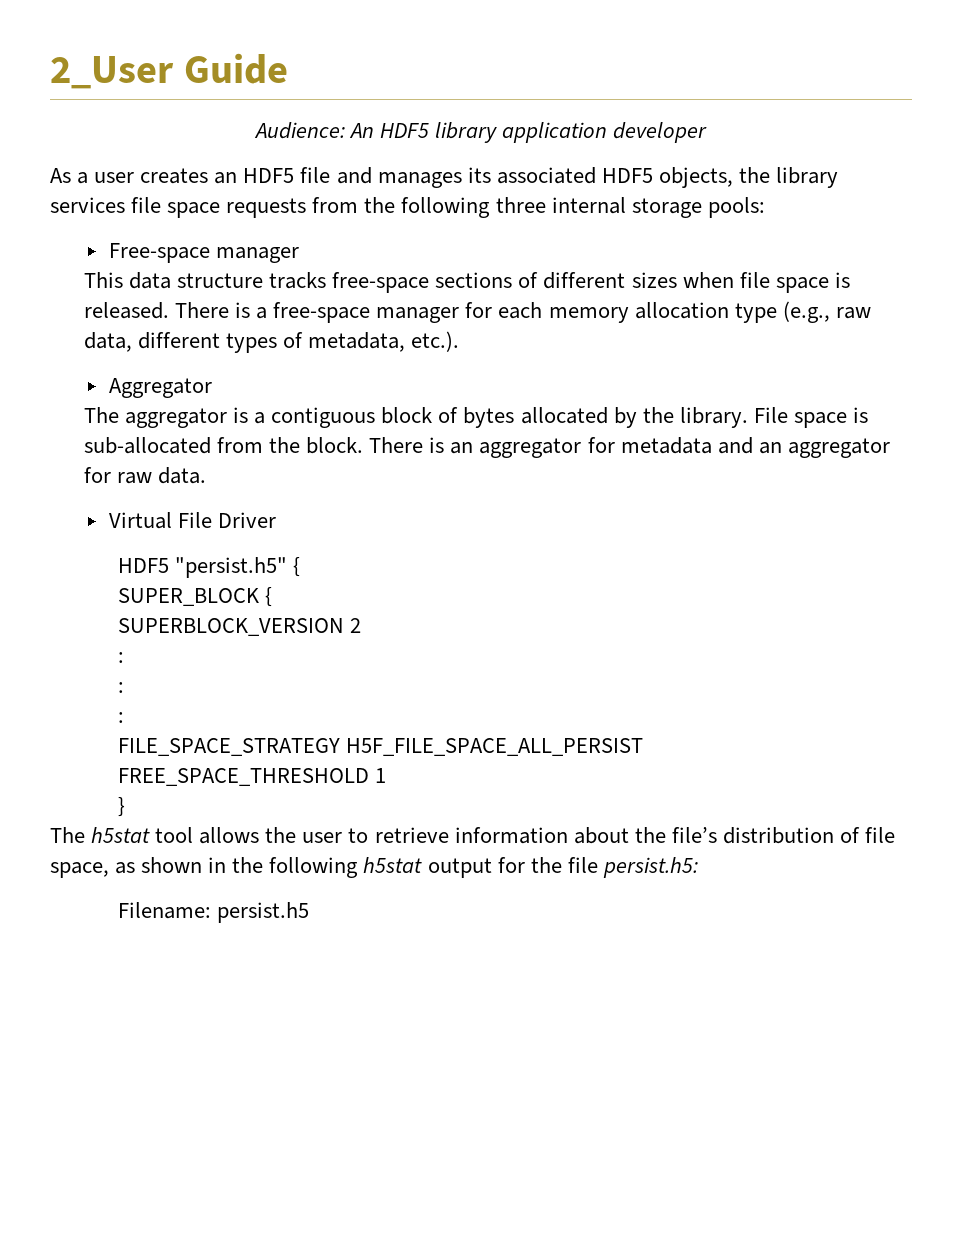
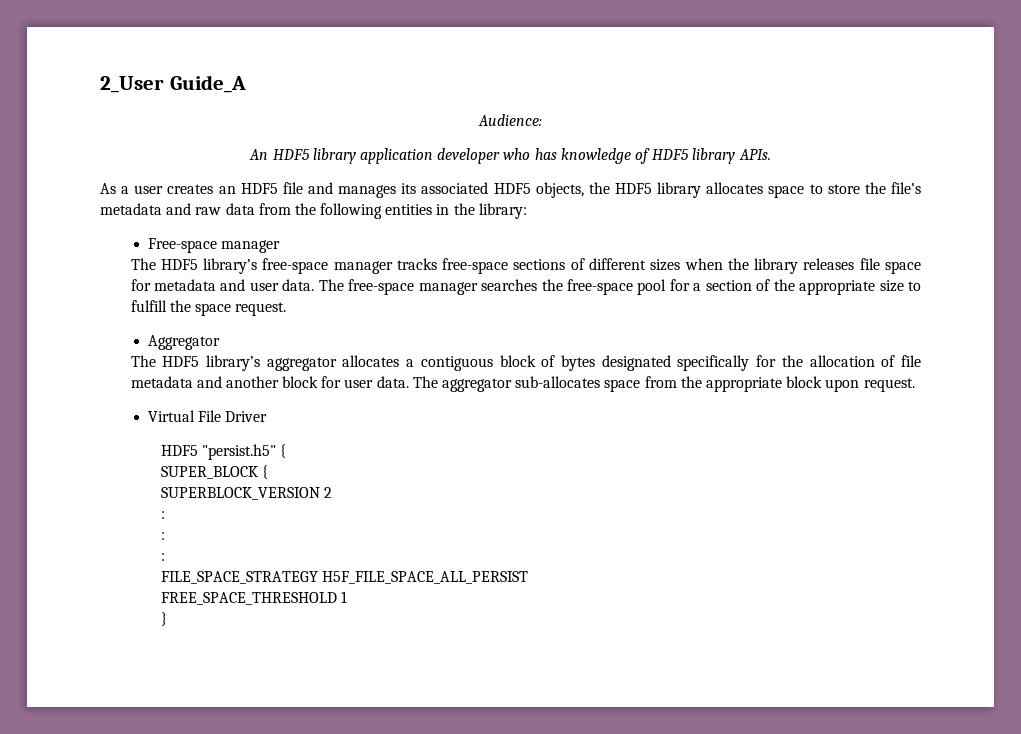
[183,53,288,84] Guide -> [169,75,246,93] Guide_A
(345, 130) none -> (542, 120) //
(708, 132) none -> [503,148,771,164] who has knowledge of HDF5 library APIs.
[776,167,839,188] [50,197,765,218] [108,243,299,263] [83,272,264,289] library services file space requests from the following three internal storage pools: // Free-space manager // This data structure -> [615,182,921,198] [100,203,527,219] [147,238,280,253] [130,258,393,274] HDF5 library allocates space to store the file’s metadata and raw data from the following entities in the library: // Free-space manager // The HDF5 library’s free-space manager
[739,272,850,293] [83,301,871,323] [83,331,460,353] [108,378,212,398] [83,407,249,428] file space is released. There is a free-space manager for each memory allocation type (e.g., raw data, different types of metadata, etc.). // Aggregator // The aggregator is -> [727,258,921,274] [130,279,921,295] [130,300,287,316] [147,335,220,350] [130,355,400,371] the library releases file space for metadata and user data. The free-space manager searches the free-space pool for a section of the appropriate size to fulfill the space request. // Aggregator // The HDF5 library’s aggregator allocates
[520,407,868,428] [83,437,890,458] [83,467,207,484] allocated by the library. File space is sub-allocated from the block. There is an aggregator for metadata and an aggregator for raw data. -> [601,355,921,371] [130,376,915,392] designated specifically for the allocation of file metadata and another block for user data. The aggregator sub-allocates space from the appropriate block upon request.
[50,827,896,844] [50,857,698,878] [117,902,309,923] // The h5stat tool allows the user to retrieve information about the file’s distribution of file space, as shown in the following h5stat output for the file persist.h5: // Filename: persist.h5 -> (168, 619) none

